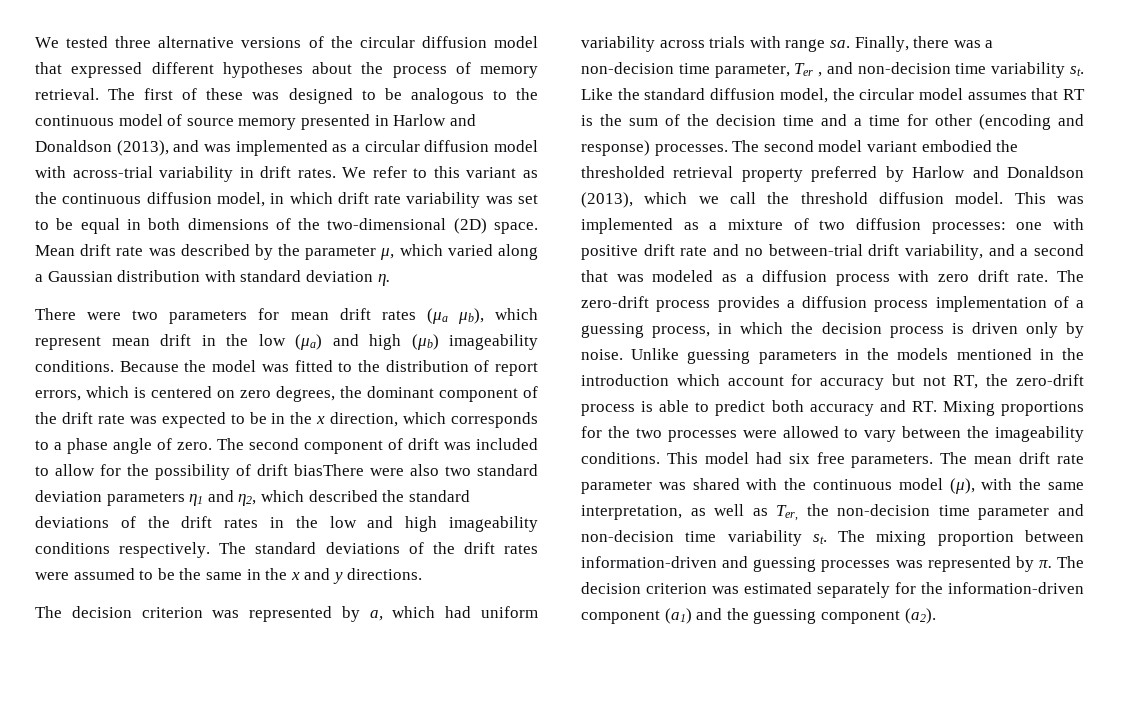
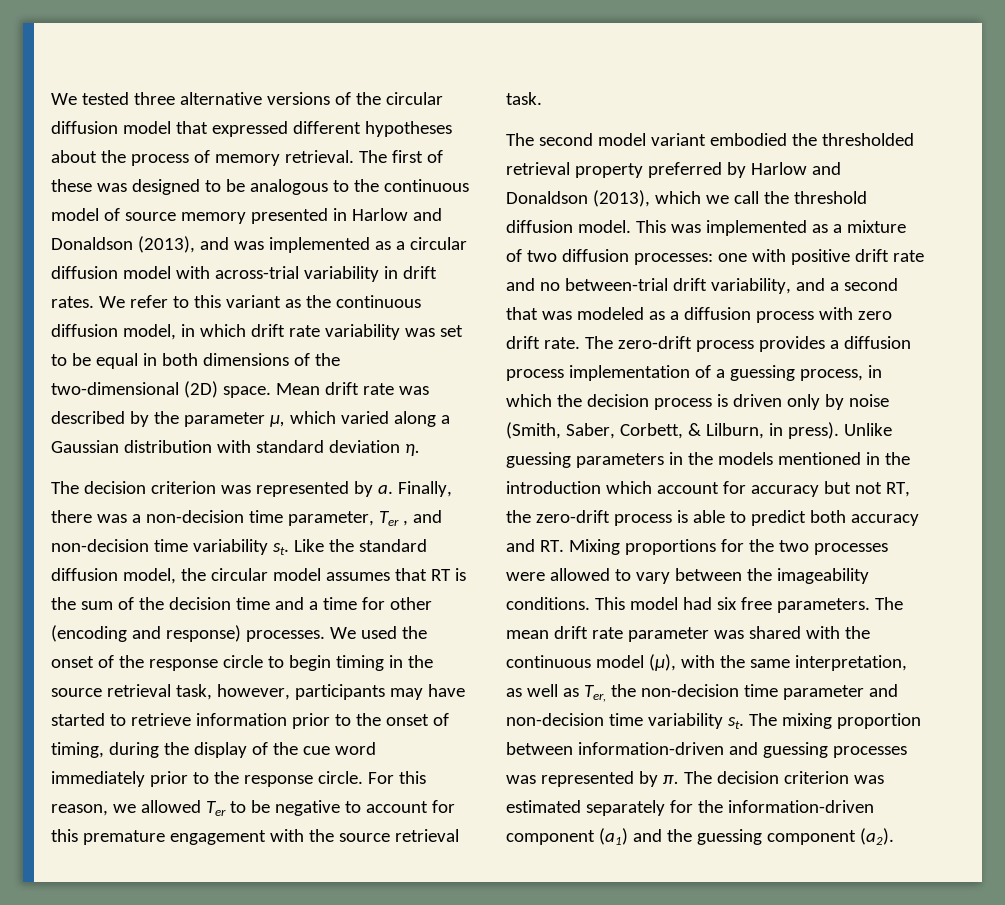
[35,308,539,324] [35,334,538,350] [35,360,538,376] [35,386,538,402] [35,412,538,428] [35,438,538,454] [35,464,538,480] [35,490,470,506] [35,516,538,532] [35,542,538,558] [35,568,423,584] // There were two parameters for mean drift rates (μa μb), which represent mean drift in the low (μa) and high (μb) imageability conditions. Because the model was fitted to the distribution of report errors, which is centered on zero degrees, the dominant component of the drift rate was expected to be in the x direction, which corresponds to a phase angle of zero. The second component of drift was included to allow for the possibility of drift biasThere were also two standard deviation parameters η1 and η2, which described the standard deviations of the drift rates in the low and high imageability conditions respectively. The standard deviations of the drift rates were assumed to be the same in the x and y directions. -> (420, 450) none
[369,606,538,621] [581,36,850,52] a, which had uniform variability across trials with range sa. -> [377,485,393,494] a.
(728, 150) none -> [329,626,427,639] [51,655,433,671] [51,684,465,700] [51,713,449,729] [51,742,376,758] [51,771,426,787] [51,800,455,816] [51,829,459,845] [506,92,542,105] We used the onset of the response circle to begin timing in the source retrieval task, however, participants may have started to retrieve information prior to the onset of timing, during the display of the cue word immediately prior to the response circle. For this reason, we allowed Ter to be negative to account for this premature engagement with the source retrieval task. //
[581,349,623,360] noise. -> [848,394,889,407] [506,422,839,439] noise (Smith, Saber, Corbett, & Lilburn, in press).

